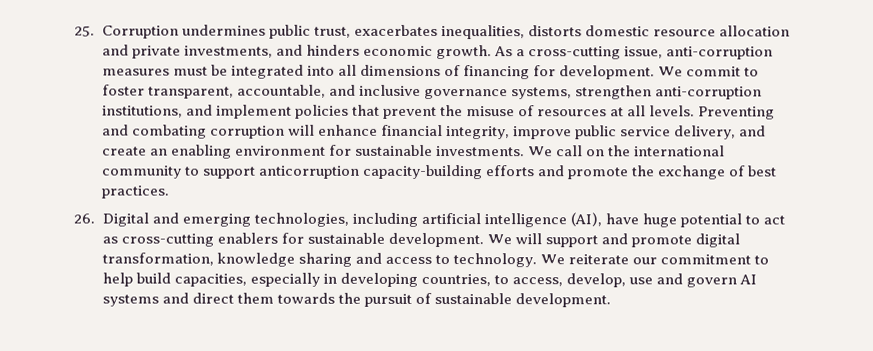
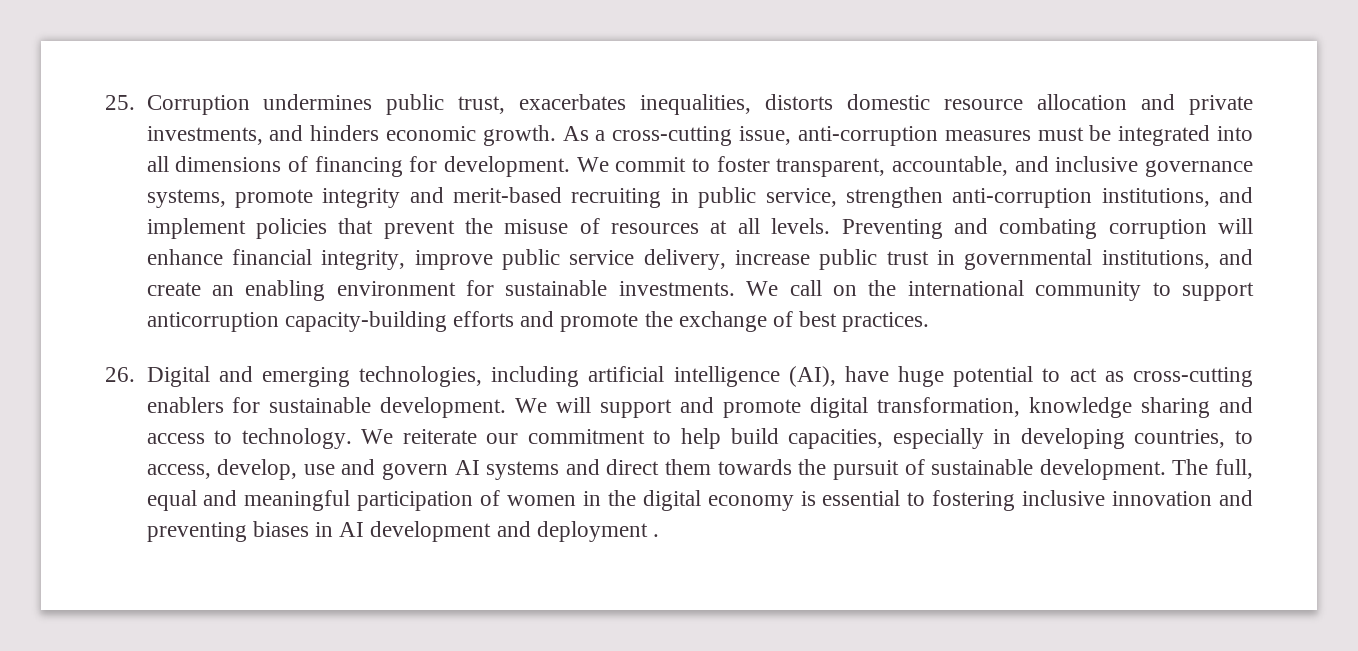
(572, 93) none -> [234,187,837,208] promote integrity and merit-based recruiting in public service,
(736, 132) none -> [734,249,1210,270] increase public trust in governmental institutions,
(611, 300) none -> [1172,459,1253,479] [146,490,1253,511] [146,521,659,542] The full, equal and meaningful participation of women in the digital economy is essential to fostering inclusive innovation and preventing biases in AI development and deployment .

